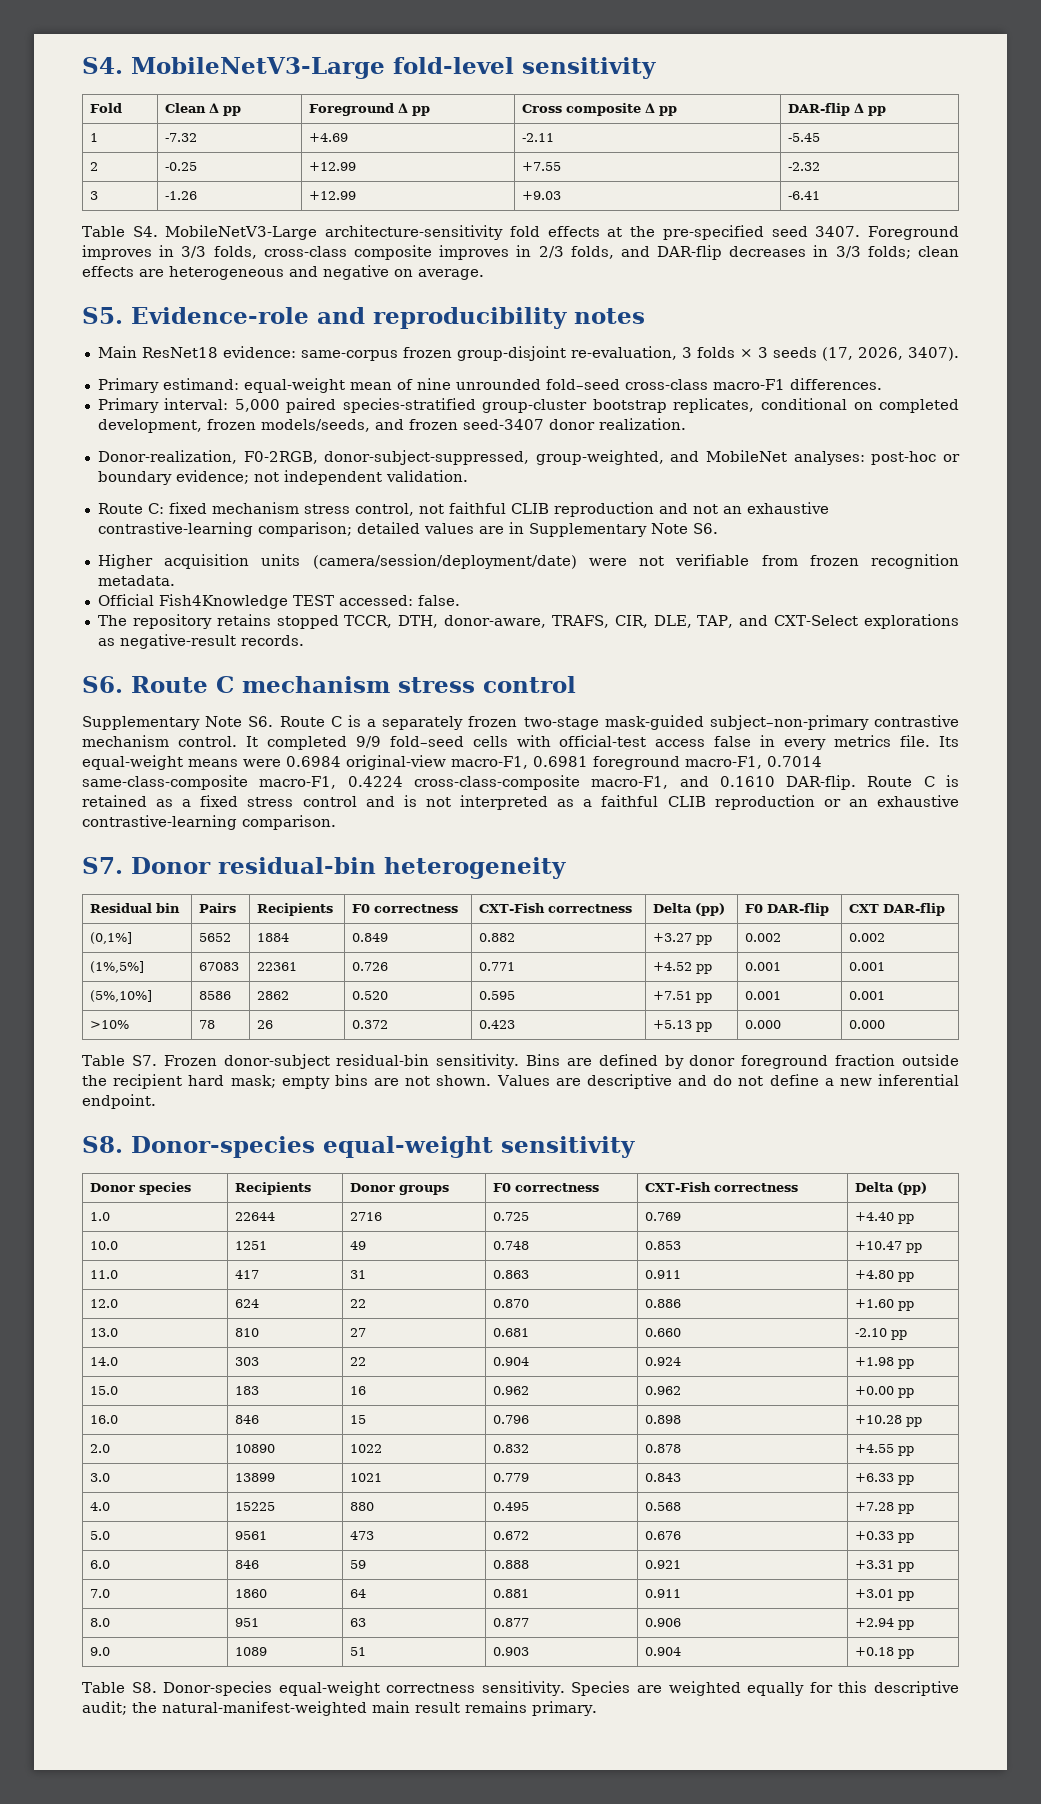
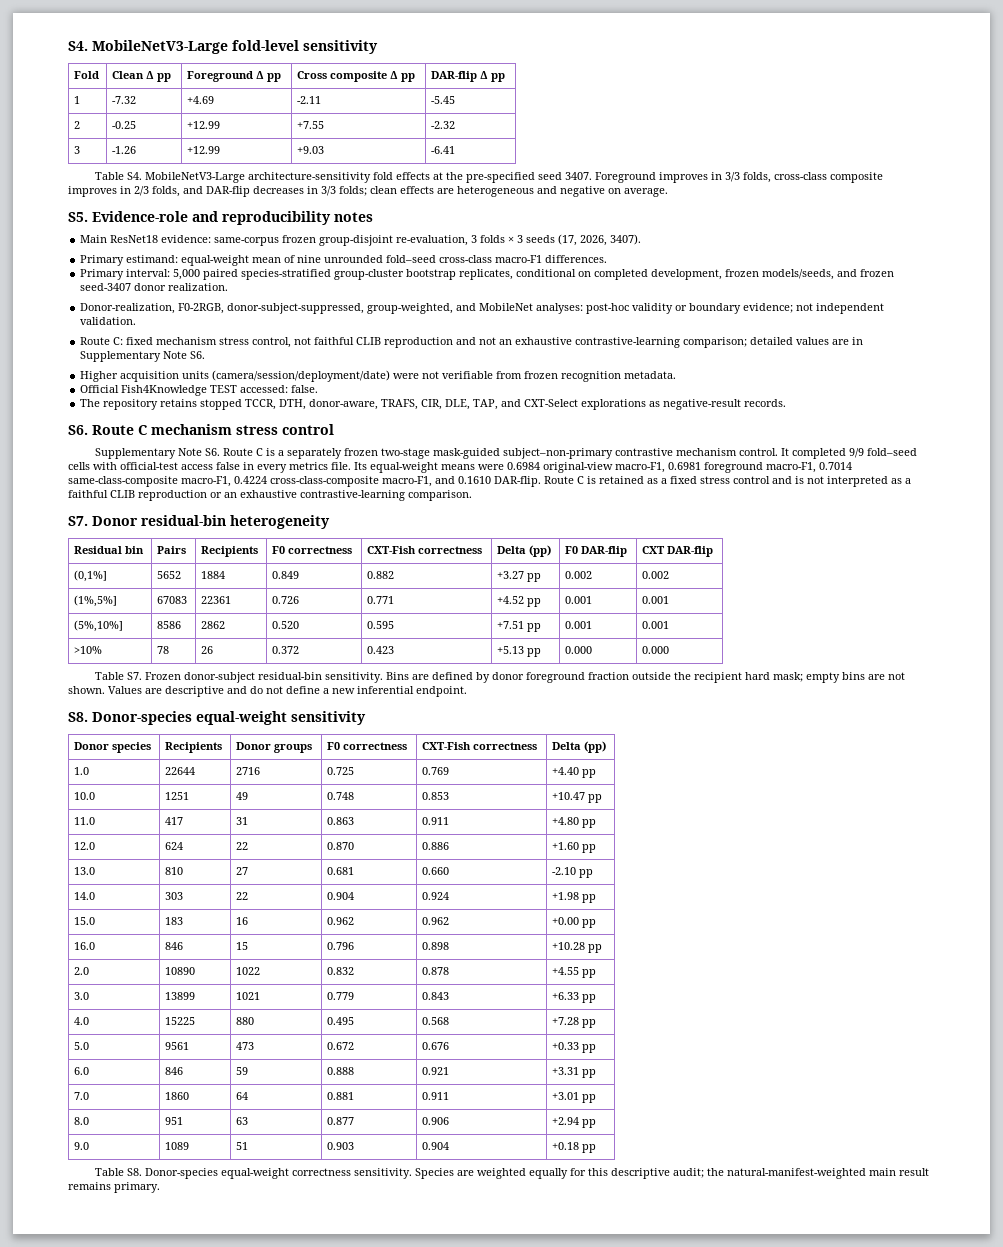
(937, 458) none -> [632,303,674,314] validity

